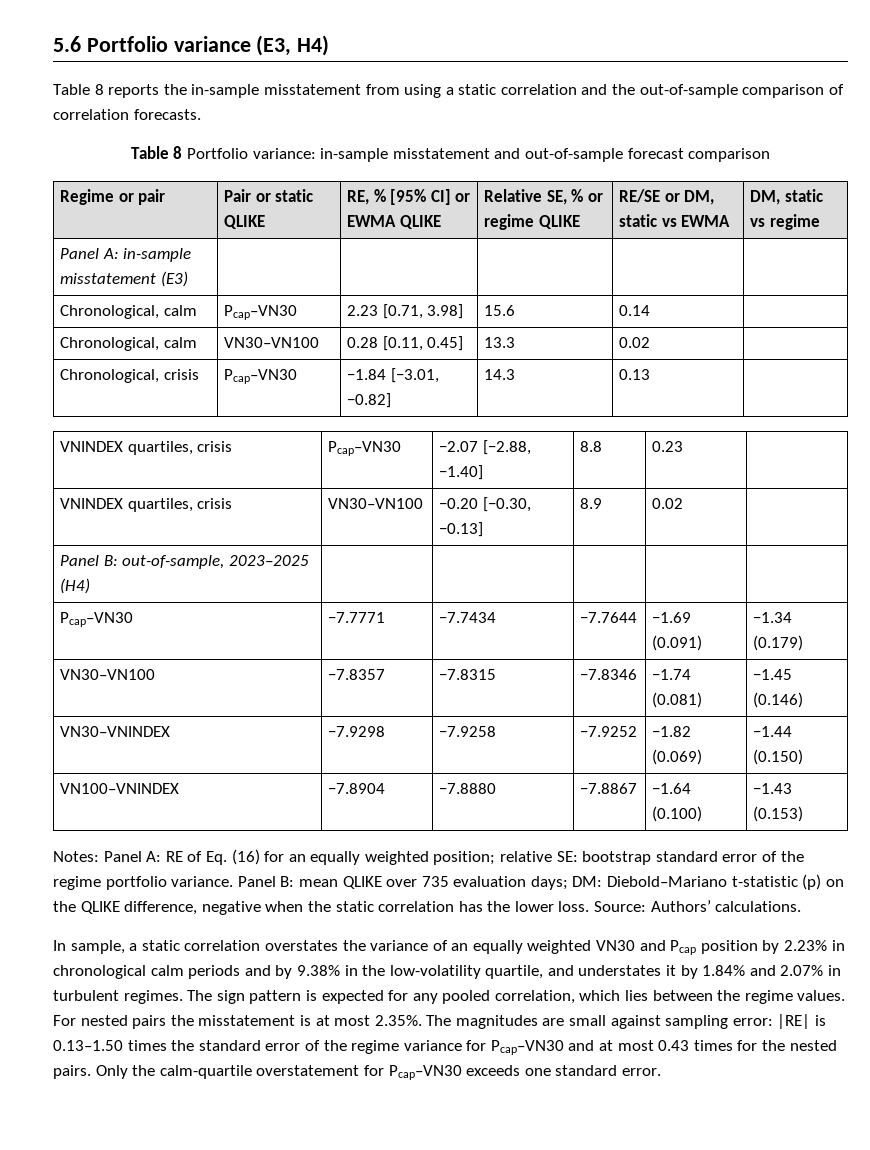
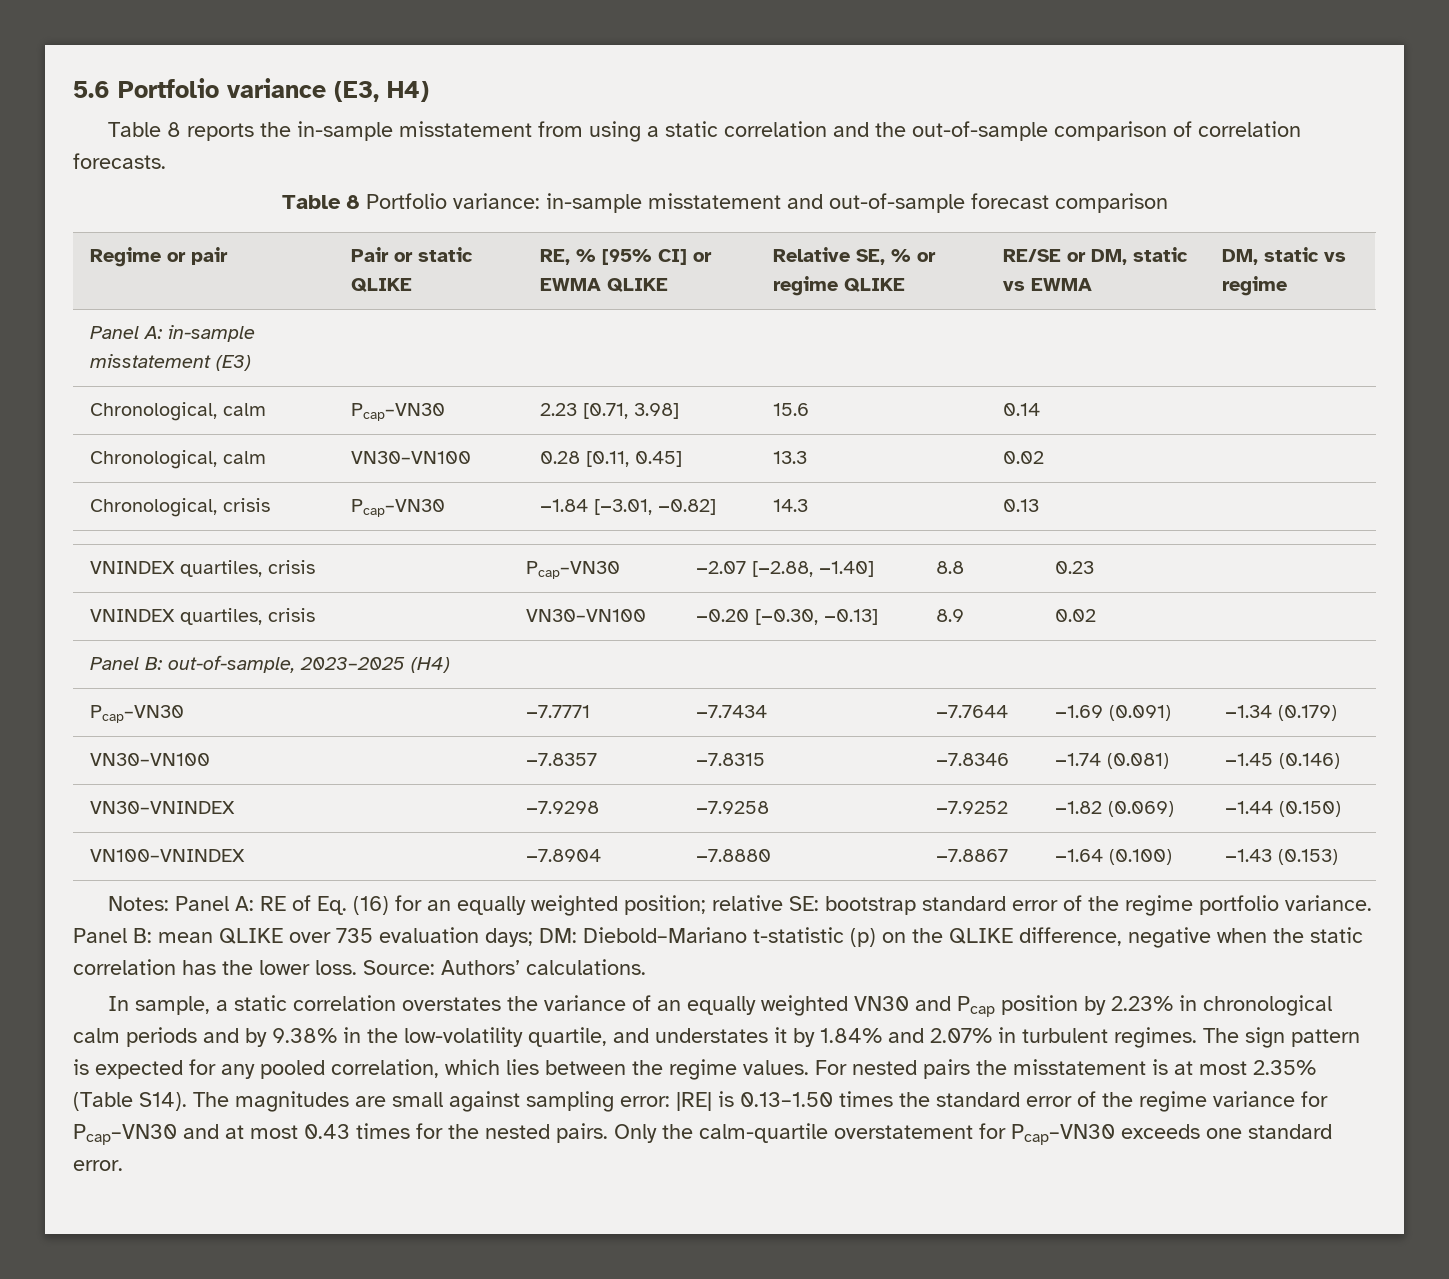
[374,1015,422,1026] 2.35%. -> [1253,1060,1316,1075] [73,1092,187,1111] 2.35% (Table S14).

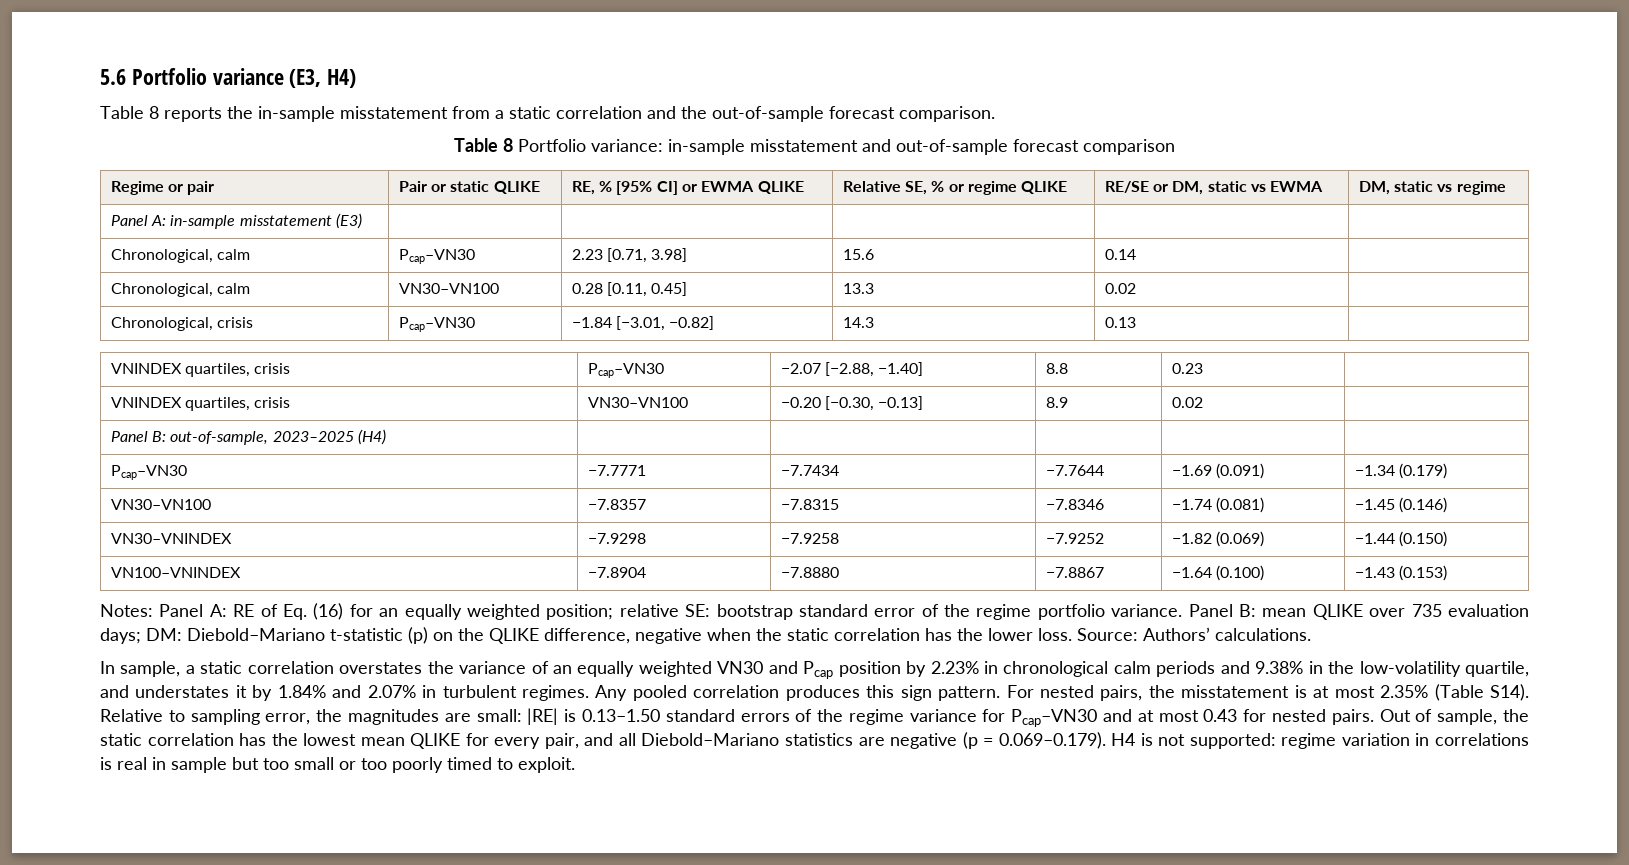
[589,121,642,142] using -> (490, 112) none
[1054,121,1302,141] [73,153,166,169] comparison of correlation forecasts. -> [829,106,995,122] forecast comparison.
[245,1028,267,1047] by -> (1250, 667) none
[1203,1027,1360,1048] [73,1059,809,1080] The sign pattern is expected for any pooled correlation, which lies between the regime values. -> [595,685,1001,701] Any pooled correlation produces this sign pattern.
[923,1059,970,1079] pairs -> [1100,685,1143,701] pairs,
[193,1091,1072,1112] The magnitudes are small against sampling error: |RE| is 0.13–1.50 times the standard error -> [100,708,790,725] Relative to sampling error, the magnitudes are small: |RE| is 0.13–1.50 standard errors
[356,1123,1332,1145] [73,1160,123,1171] times for the nested pairs. Only the calm-quartile overstatement for Pcap–VN30 exceeds one standard error. -> [1243,709,1529,725] [100,732,1529,749] [100,757,575,773] for nested pairs. Out of sample, the static correlation has the lowest mean QLIKE for every pair, and all Diebold–Mariano statistics are negative (p = 0.069–0.179). H4 is not supported: regime variation in correlations is real in sample but too small or too poorly timed to exploit.

